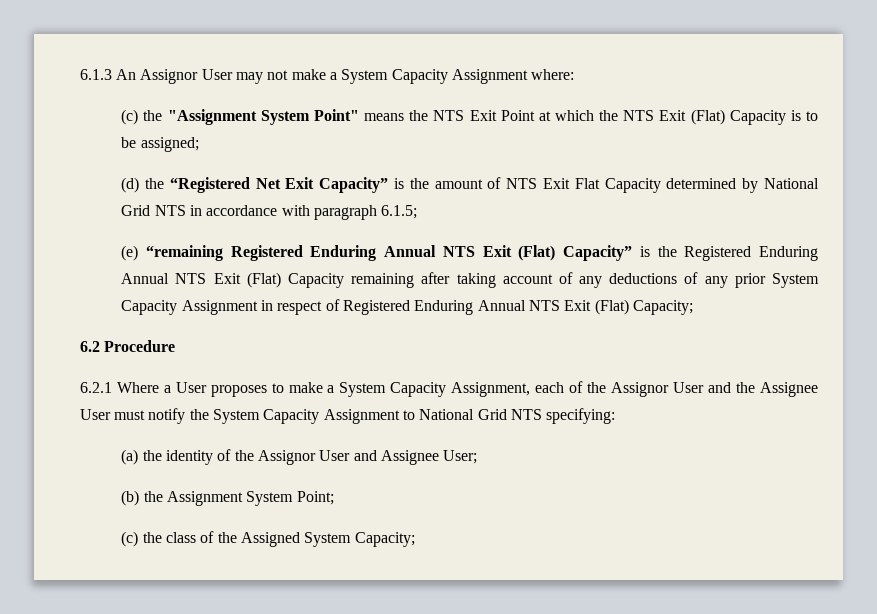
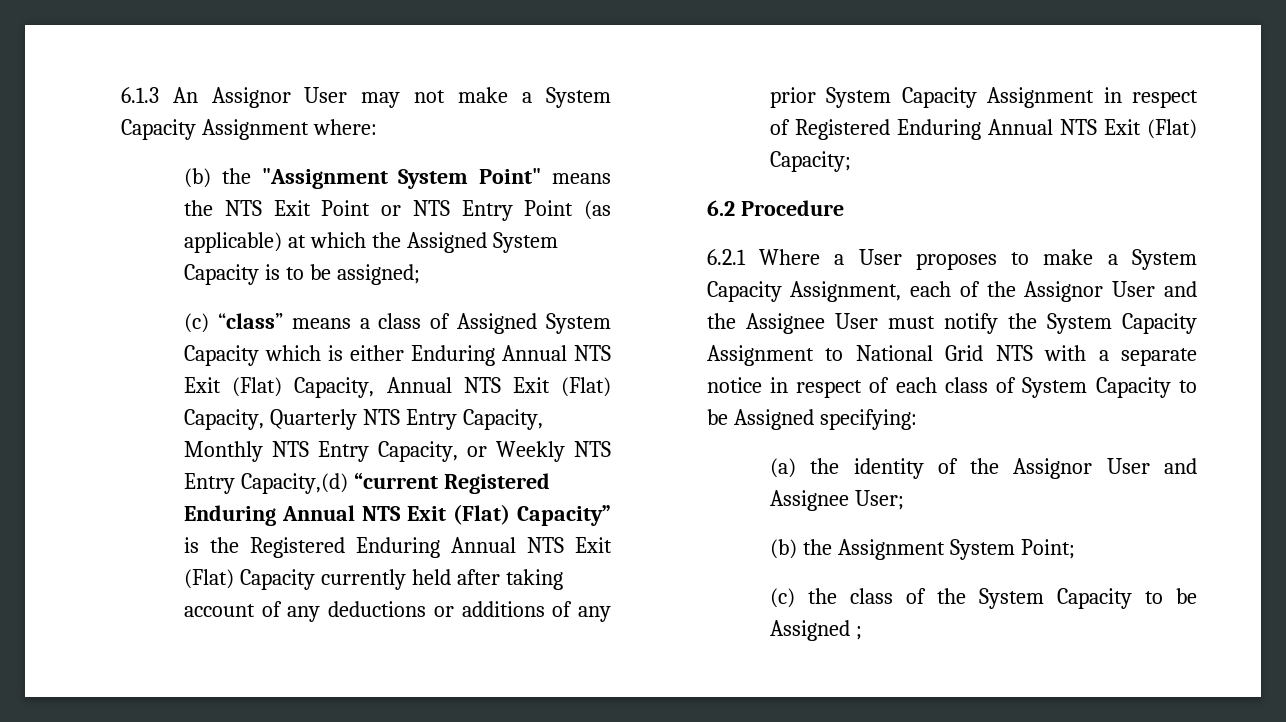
[121,109,139,125] (c) -> [184,168,212,188] (b)
[538,109,725,125] at which the NTS Exit (Flat) -> [381,200,611,221] [184,232,558,253] or NTS Entry Point (as applicable) at which the Assigned System
[121,177,819,193] [121,205,418,220] [121,245,224,261] (d) the “Registered Net Exit Capacity” is the amount of NTS Exit Flat Capacity determined by National Grid NTS in accordance with paragraph 6.1.5; // (e) “remaining -> [184,313,612,334] [184,345,611,366] [184,377,612,398] [184,409,543,430] [184,441,611,462] [184,472,438,494] (c) “class” means a class of Assigned System Capacity which is either Enduring Annual NTS Exit (Flat) Capacity, Annual NTS Exit (Flat) Capacity, Quarterly NTS Entry Capacity, Monthly NTS Entry Capacity, or Weekly NTS Entry Capacity,(d) “current
[351,273,415,288] remaining -> [320,569,451,590] currently held
(678, 278) none -> [433,601,545,617] or additions
(542, 414) none -> [1044,345,1197,366] [706,377,1197,398] [706,409,814,430] with a separate notice in respect of each class of System Capacity to be Assigned
[240,532,415,547] Assigned System Capacity; -> [979,588,1197,609] [770,620,863,641] System Capacity to be Assigned ;

